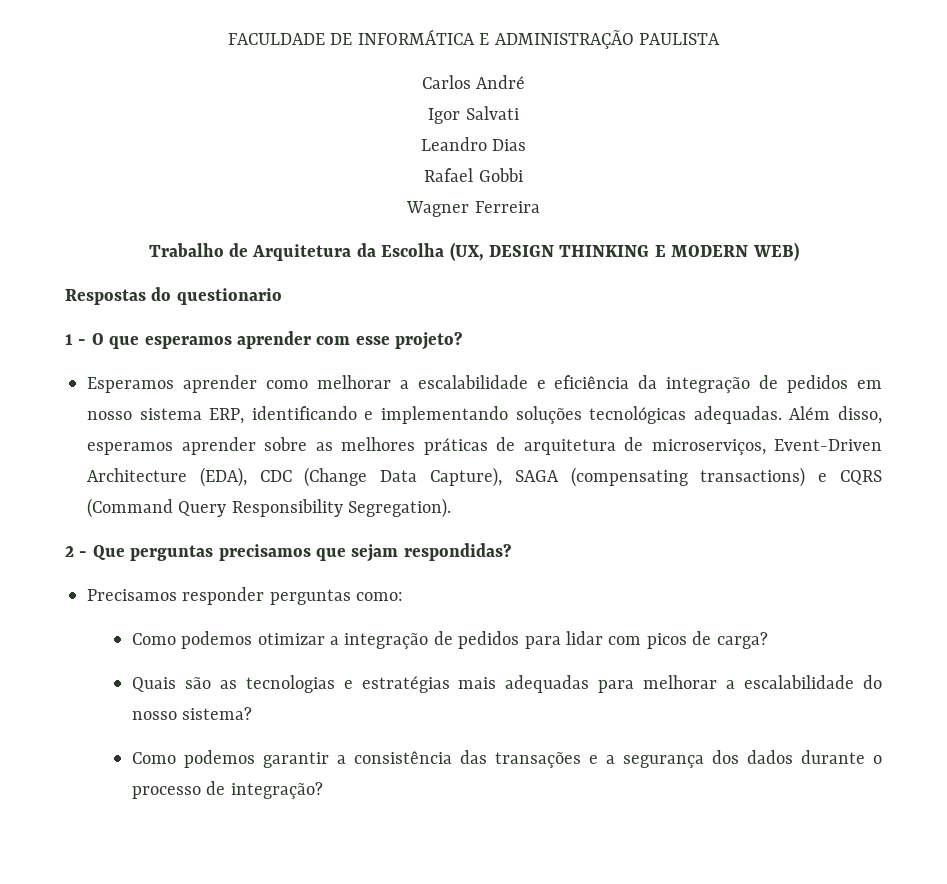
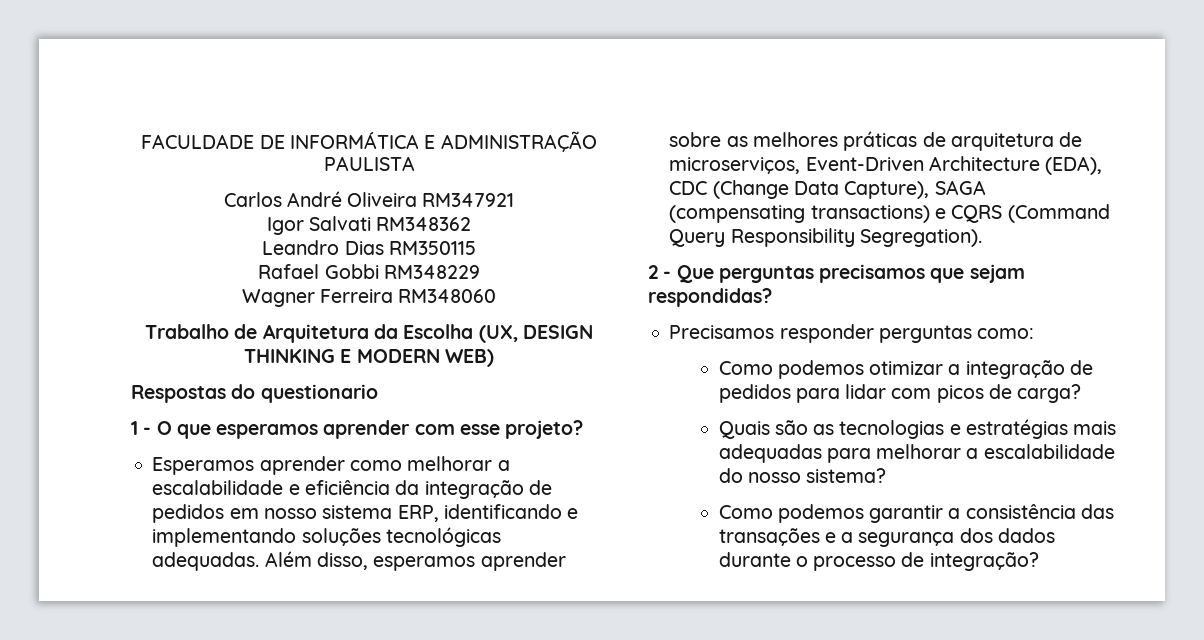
(526, 82) none -> [347,192,515,207] Oliveira RM347921
(519, 113) none -> [376,217,472,231] RM348362
(527, 145) none -> [388,241,476,255] RM350115
(523, 175) none -> [383,265,480,279] RM348229
(540, 207) none -> [398,289,497,303] RM348060

